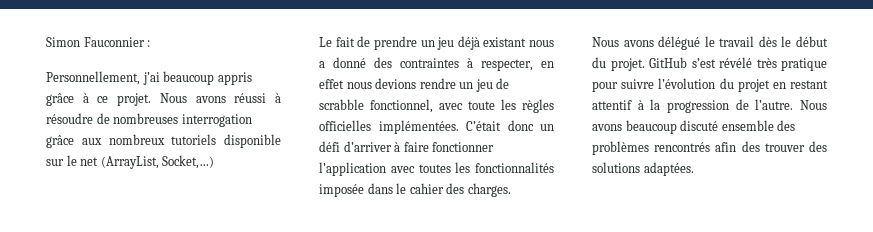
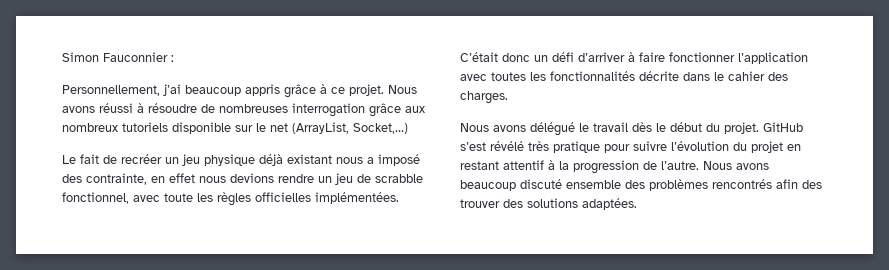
[373,36,455,50] prendre un jeu -> [121,154,255,166] recréer un jeu physique
[333,57,533,71] donné des contraintes à respecter, -> [378,154,420,166] [62,173,147,185] imposé des contrainte,
[319,184,364,197] imposée -> [639,71,679,81] décrite

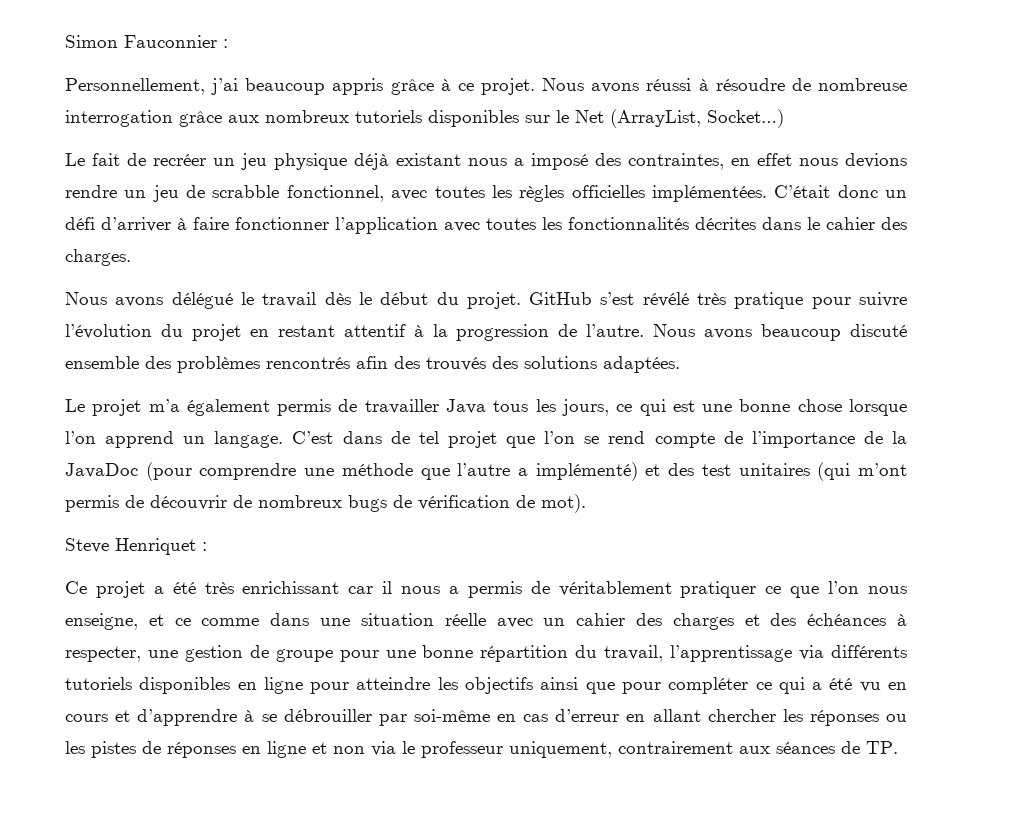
[219,104,288,113] nombreuses -> [818,78,907,91] nombreuse
[172,122,231,134] disponible -> [428,110,519,127] disponibles
[270,122,408,134] net (ArrayList, Socket,…) -> [575,109,784,128] Net (ArrayList, Socket…)
[86,173,147,185] contrainte, -> [628,153,724,170] contraintes,
[164,193,193,202] toute -> [434,186,485,198] toutes
[639,71,679,81] décrite -> [695,217,756,230] décrites
[460,199,500,208] trouver -> [426,357,486,371] trouvés
(637, 204) none -> [65,399,907,416] [65,431,908,448] [65,462,907,481] [65,494,586,513] [65,538,207,555] [65,581,907,598] [65,613,907,630] [65,645,907,662] [65,677,907,694] [65,709,907,726] [65,741,898,758] // Le projet m’a également permis de travailler Java tous les jours, ce qui est une bonne chose lorsque l’on apprend un langage. C’est dans de tel projet que l’on se rend compte de l’importance de la JavaDoc (pour comprendre une méthode que l’autre a implémenté) et des test unitaires (qui m’ont permis de découvrir de nombreux bugs de vérification de mot). // Steve Henriquet : // Ce projet a été très enrichissant car il nous a permis de véritablement pratiquer ce que l’on nous enseigne, et ce comme dans une situation réelle avec un cahier des charges et des échéances à respecter, une gestion de groupe pour une bonne répartition du travail, l’apprentissage via différents tutoriels disponibles en ligne pour atteindre les objectifs ainsi que pour compléter ce qui a été vu en cours et d’apprendre à se débrouiller par soi-même en cas d’erreur en allant chercher les réponses ou les pistes de réponses en ligne et non via le professeur uniquement, contrairement aux séances de TP.

